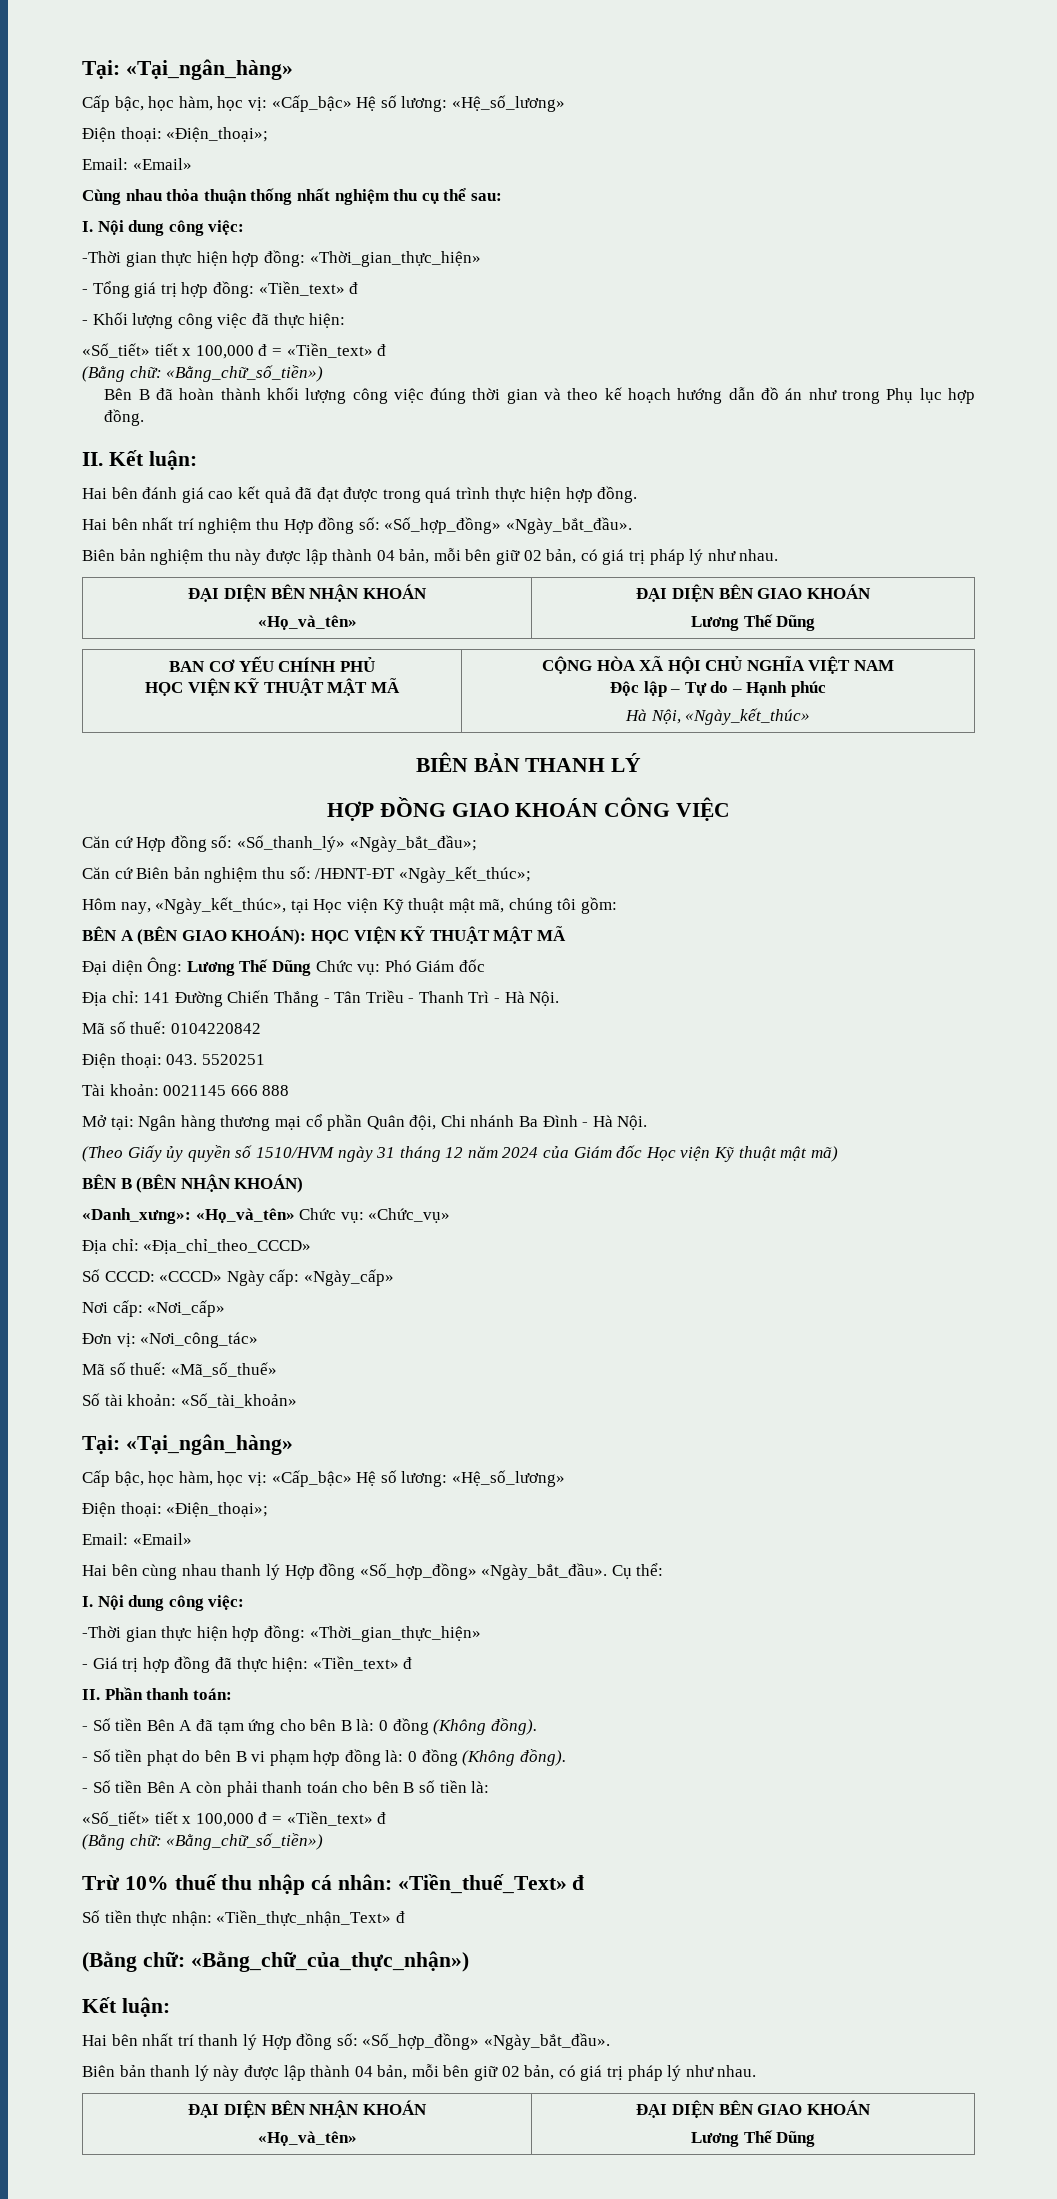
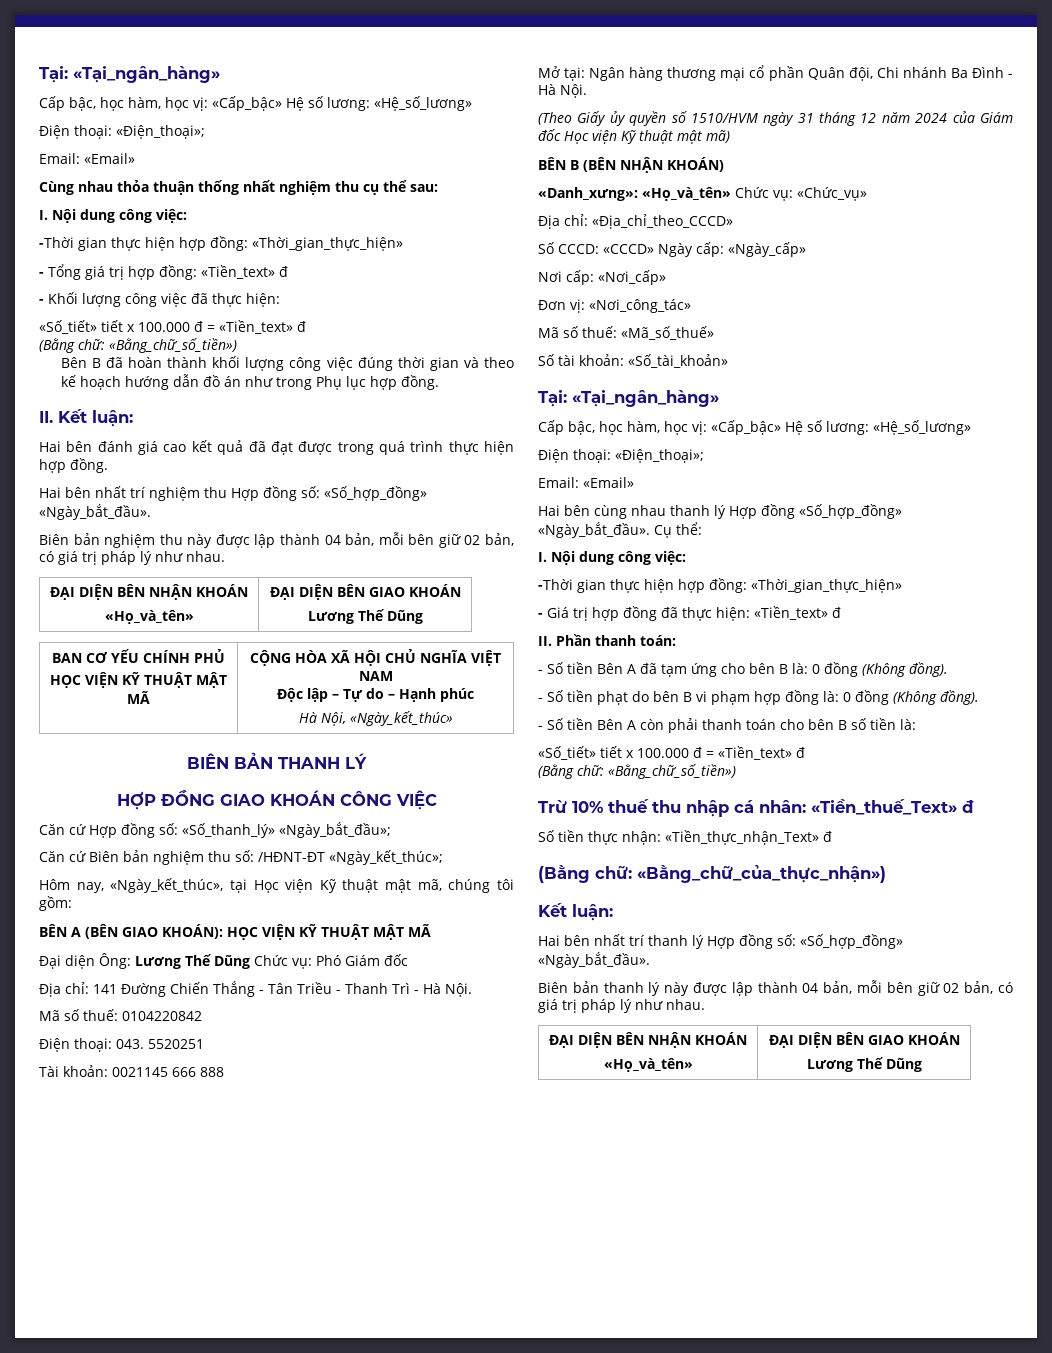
[195,345,254,359] 100,000 -> [138,322,190,332] 100.000
[195,1813,254,1827] 100,000 -> [637,748,689,758] 100.000

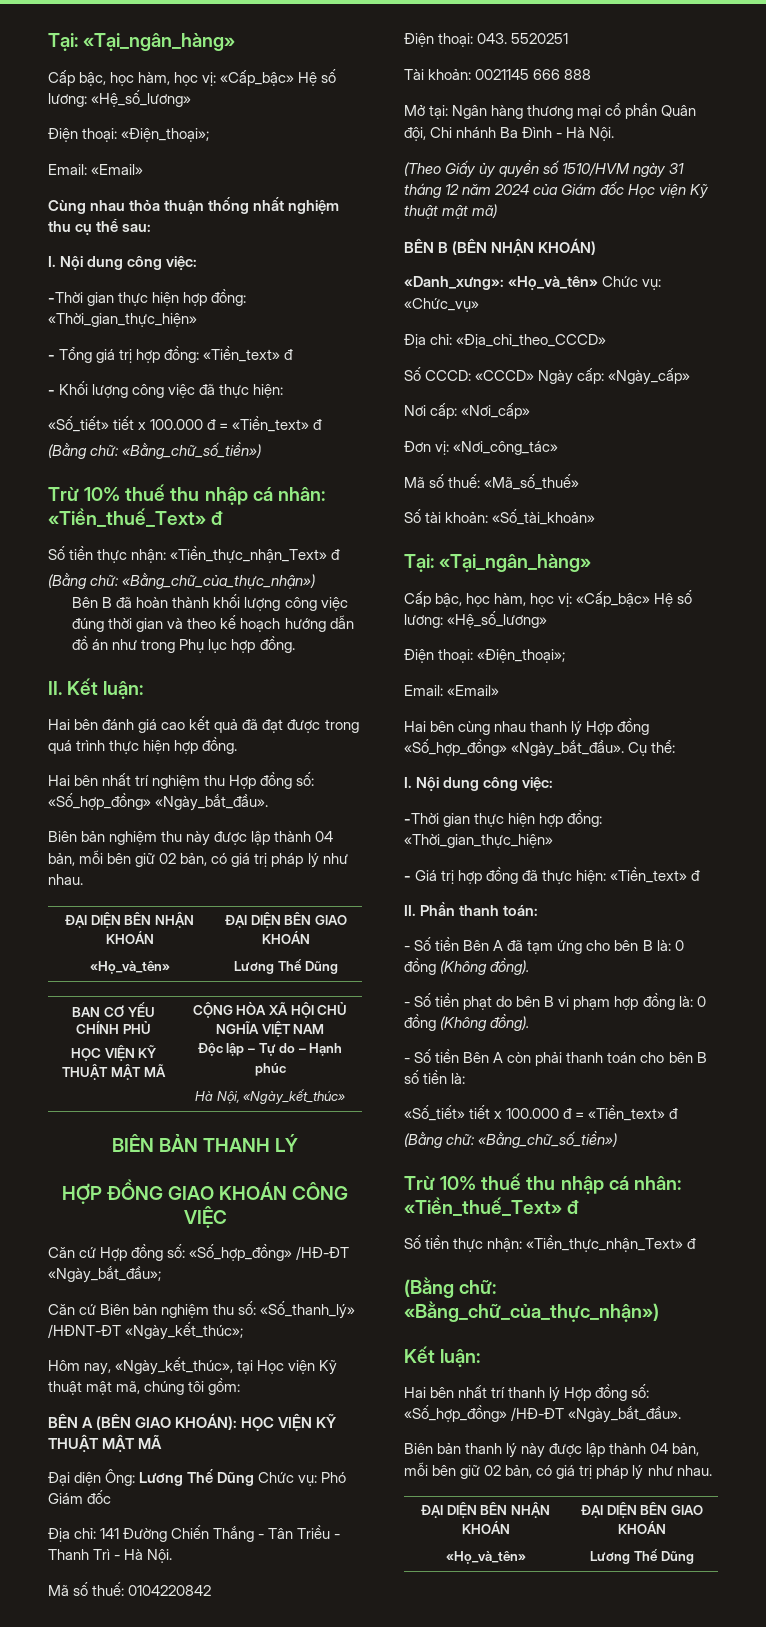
(237, 345) none -> [48,484,325,505] [48,508,224,527] [48,546,341,563] [48,573,316,589] // Trừ 10% thuế thu nhập cá nhân: «Tiền_thuế_Text» đ // Số tiền thực nhận: «Tiền_thực_nhận_Text» đ // (Bằng chữ: «Bằng_chữ_của_thực_nhận»)
[182,823,275,838] «Số_thanh_lý» -> [189,1244,350,1261] «Số_hợp_đồng» /HĐ-ĐT
(254, 856) none -> [260,1301,356,1319] «Số_thanh_lý»
(903, 941) none -> [511,1407,565,1421] /HĐ-ĐT

